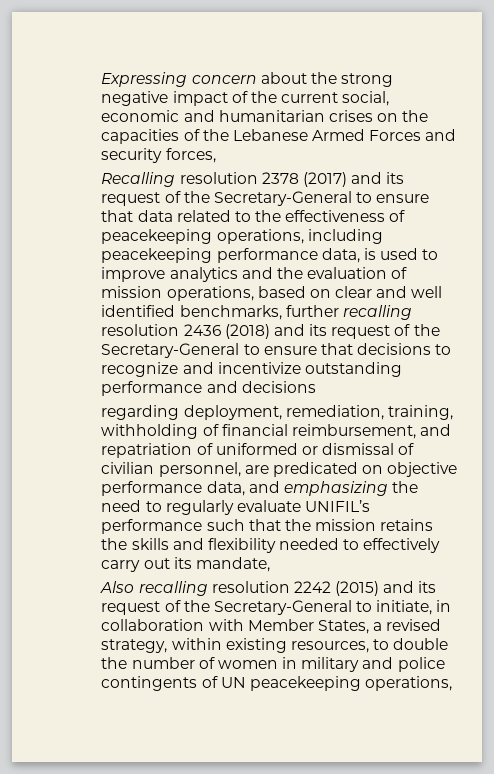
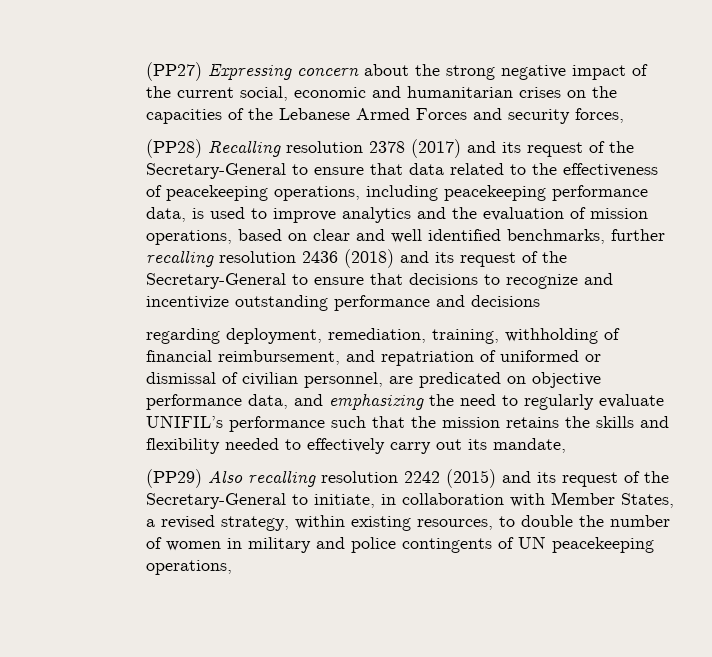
(101, 79) none -> [146,62,203,81] (PP27)
(216, 155) none -> [146,139,203,158] (PP28)
(270, 564) none -> [146,469,203,488] (PP29)

